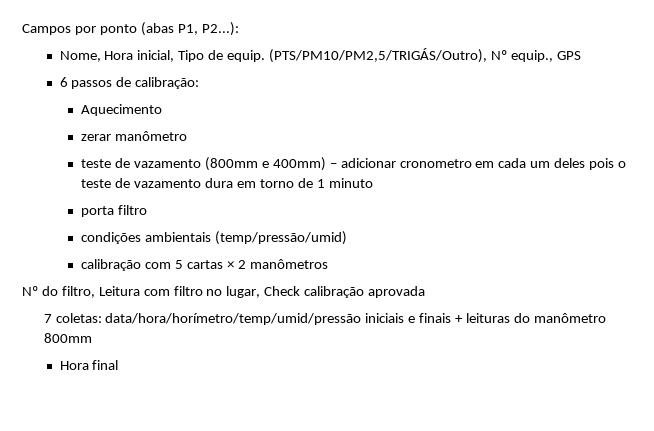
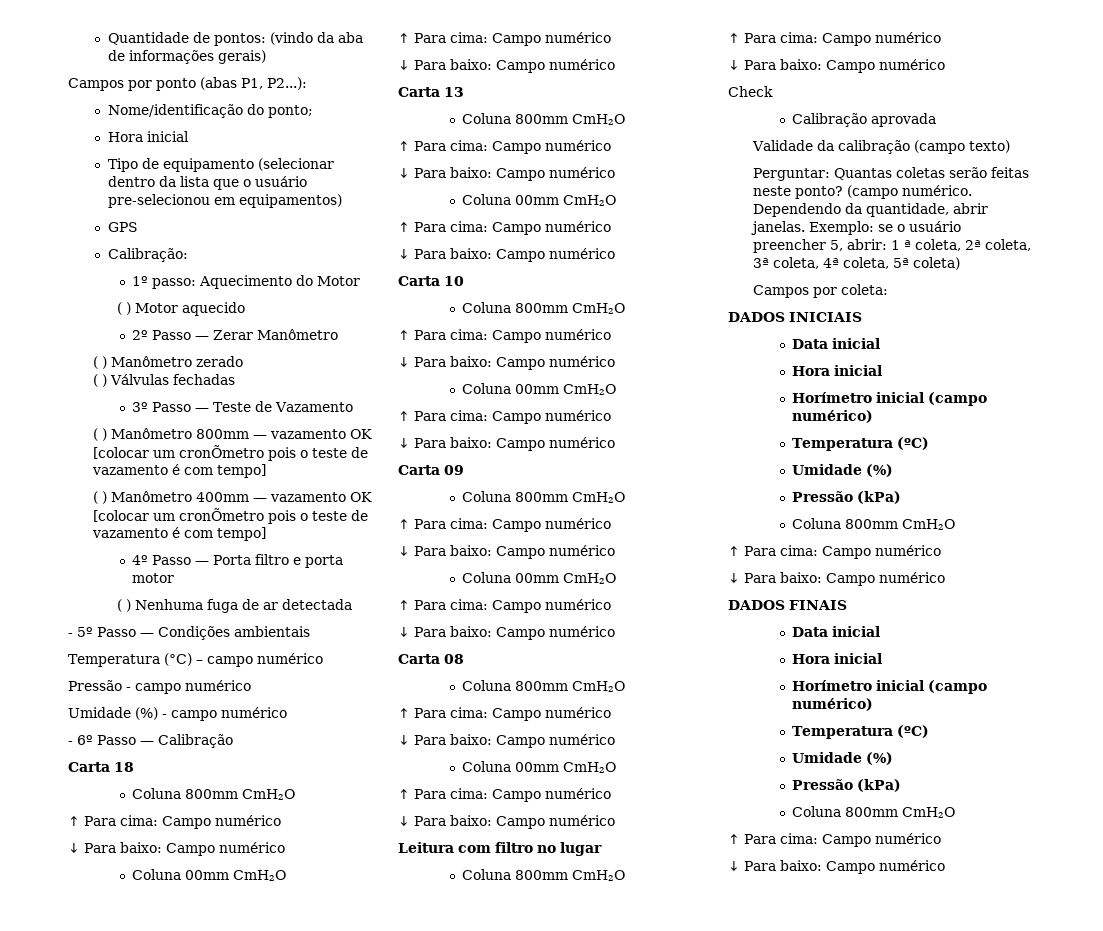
(22, 29) none -> [107,32,363,46] [107,50,266,64] Quantidade de pontos: (vindo da aba de informações gerais) //
[59,48,581,63] [59,77,200,89] [81,104,163,116] [81,131,188,141] [81,157,626,171] [81,178,373,188] [81,205,148,217] [81,231,348,245] [81,259,328,271] [22,286,261,298] Nome, Hora inicial, Tipo de equip. (PTS/PM10/PM2,5/TRIGÁS/Outro), Nº equip., GPS // 6 passos de calibração: // Aquecimento // zerar manômetro // teste de vazamento (800mm e 400mm) – adicionar cronometro em cada um deles pois o teste de vazamento dura em torno de 1 minuto // porta filtro // condições ambientais (temp/pressão/umid) // calibração com 5 cartas × 2 manômetros // Nº do filtro, Leitura com filtro no lugar, -> [107,104,313,118] [107,131,189,142] [107,158,334,172] [107,176,307,190] [107,194,342,208] [107,222,138,232] [107,248,188,262] [132,275,361,289] [117,302,246,316] [132,329,339,340] [92,356,243,369] [92,374,235,387] [132,401,354,412] [92,428,372,441] [92,445,368,461] [91,464,266,478] [92,491,372,504] [92,508,368,524] [91,527,266,541] [132,554,344,568] [132,573,175,583] [117,599,353,613] [68,626,310,640] [68,653,323,667] [68,680,251,694] [68,707,287,721] [68,734,233,748] [68,762,134,772] [132,788,296,800] [68,815,281,829] [68,842,285,856] [132,869,287,881] [398,32,611,46] [398,59,615,73] [398,87,464,97] [462,113,626,125] [398,140,611,154] [398,167,615,181] [462,194,617,206] [398,221,611,235] [398,248,615,262] [398,276,464,286] [462,302,626,314] [398,329,611,343] [398,356,615,370] [462,383,617,395] [398,410,611,424] [398,437,615,451] [398,465,464,475] [462,491,626,503] [398,518,611,532] [398,545,615,559] [462,572,617,584] [398,599,611,613] [398,626,615,640] [398,654,464,664] [462,680,626,692] [398,707,611,721] [398,734,615,748] [462,761,617,773] [398,788,611,802] [398,815,615,829] [398,842,602,856] [462,869,626,881] [728,32,941,46] [728,59,945,73] Nome/identificação do ponto; // Hora inicial // Tipo de equipamento (selecionar dentro da lista que o usuário pre-selecionou em equipamentos) // GPS // Calibração: // 1º passo: Aquecimento do Motor // ( ) Motor aquecido // 2º Passo — Zerar Manômetro // ( ) Manômetro zerado // ( ) Válvulas fechadas // 3º Passo — Teste de Vazamento // ( ) Manômetro 800mm — vazamento OK [colocar um cronÕmetro pois o teste de vazamento é com tempo] // ( ) Manômetro 400mm — vazamento OK [colocar um cronÕmetro pois o teste de vazamento é com tempo] // 4º Passo — Porta filtro e porta motor // ( ) Nenhuma fuga de ar detectada // - 5º Passo — Condições ambientais // Temperatura (°C) – campo numérico // Pressão - campo numérico // Umidade (%) - campo numérico // - 6º Passo — Calibração // Carta 18 // Coluna 800mm CmH₂O // ↑ Para cima: Campo numérico // ↓ Para baixo: Campo numérico // Coluna 00mm CmH₂O // ↑ Para cima: Campo numérico // ↓ Para baixo: Campo numérico // Carta 13 // Coluna 800mm CmH₂O // ↑ Para cima: Campo numérico // ↓ Para baixo: Campo numérico // Coluna 00mm CmH₂O // ↑ Para cima: Campo numérico // ↓ Para baixo: Campo numérico // Carta 10 // Coluna 800mm CmH₂O // ↑ Para cima: Campo numérico // ↓ Para baixo: Campo numérico // Coluna 00mm CmH₂O // ↑ Para cima: Campo numérico // ↓ Para baixo: Campo numérico // Carta 09 // Coluna 800mm CmH₂O // ↑ Para cima: Campo numérico // ↓ Para baixo: Campo numérico // Coluna 00mm CmH₂O // ↑ Para cima: Campo numérico // ↓ Para baixo: Campo numérico // Carta 08 // Coluna 800mm CmH₂O // ↑ Para cima: Campo numérico // ↓ Para baixo: Campo numérico // Coluna 00mm CmH₂O // ↑ Para cima: Campo numérico // ↓ Para baixo: Campo numérico // Leitura com filtro no lugar // Coluna 800mm CmH₂O // ↑ Para cima: Campo numérico // ↓ Para baixo: Campo numérico //
[304,286,365,298] calibração -> [792,113,868,127] // Calibração
[43,313,606,325] [43,333,92,343] [59,360,119,370] 7 coletas: data/hora/horímetro/temp/umid/pressão iniciais e finais + leituras do manômetro 800mm // Hora final -> [751,140,1010,154] [752,167,1029,181] [752,185,972,199] [752,203,988,217] [750,221,961,235] [752,239,1031,253] [752,257,960,270] [752,284,888,298] [728,312,862,322] [792,338,881,349] [792,365,883,376] [792,392,988,406] [792,410,874,423] [792,437,930,451] [792,464,894,477] [792,491,902,504] [792,518,956,530] [728,545,941,559] [728,572,945,586] [728,600,847,610] [792,626,881,637] [792,653,883,664] [792,680,988,694] [792,698,874,711] [792,725,930,739] [792,752,894,765] [792,779,902,792] [792,806,956,818] [728,833,941,847] [728,860,945,874] Validade da calibração (campo texto) // Perguntar: Quantas coletas serão feitas neste ponto? (campo numérico. Dependendo da quantidade, abrir janelas. Exemplo: se o usuário preencher 5, abrir: 1 ª coleta, 2ª coleta, 3ª coleta, 4ª coleta, 5ª coleta) // Campos por coleta: // DADOS INICIAIS // Data inicial // Hora inicial // Horímetro inicial (campo numérico) // Temperatura (ºC) // Umidade (%) // Pressão (kPa) // Coluna 800mm CmH₂O // ↑ Para cima: Campo numérico // ↓ Para baixo: Campo numérico // DADOS FINAIS // Data inicial // Hora inicial // Horímetro inicial (campo numérico) // Temperatura (ºC) // Umidade (%) // Pressão (kPa) // Coluna 800mm CmH₂O // ↑ Para cima: Campo numérico // ↓ Para baixo: Campo numérico

